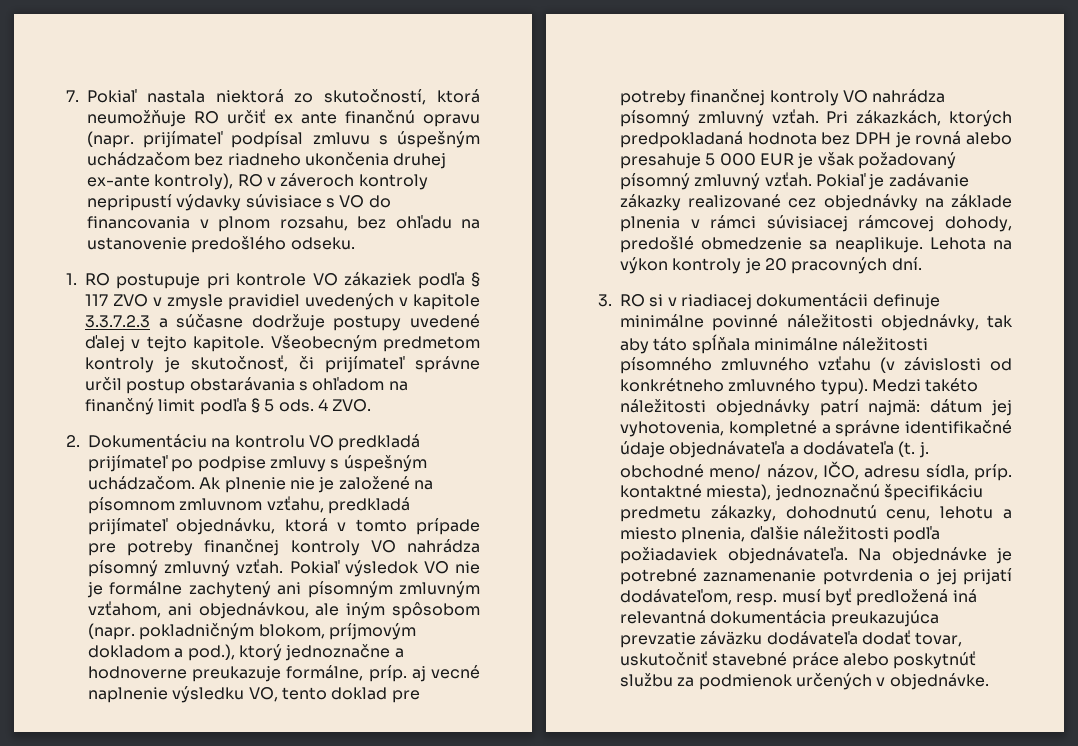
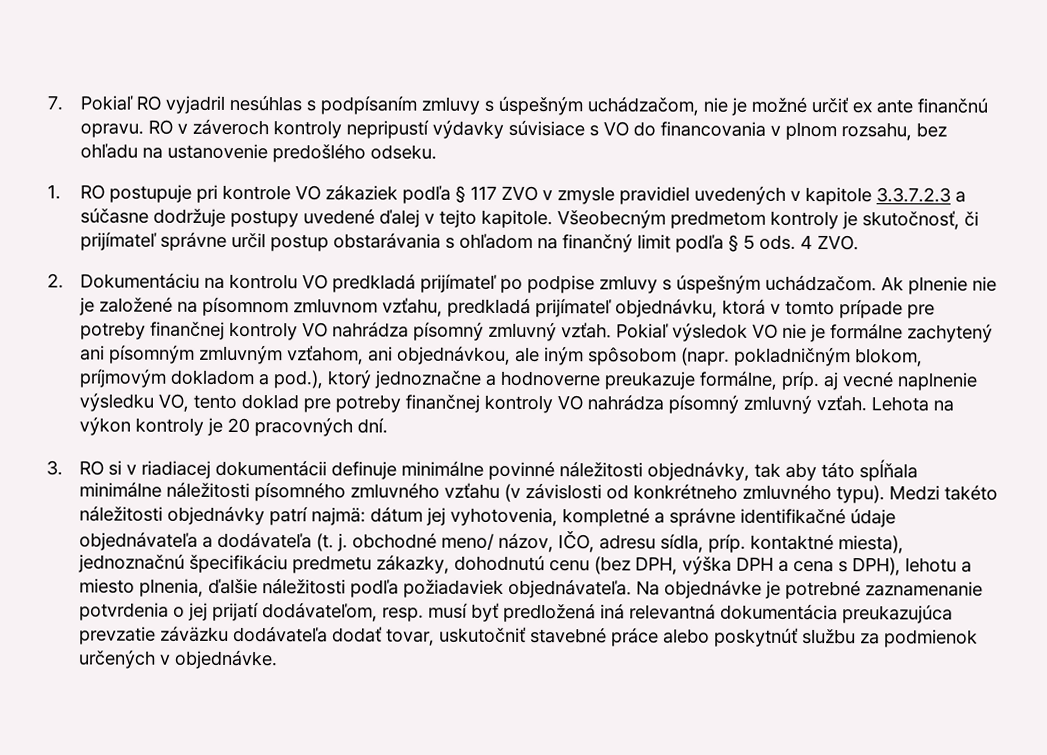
[146,89,481,105] [87,109,480,127] [87,131,480,148] [87,152,447,169] [87,173,234,190] nastala niektorá zo skutočností, ktorá neumožňuje RO určiť ex ante finančnú opravu (napr. prijímateľ podpísal zmluvu s úspešným uchádzačom bez riadneho ukončenia druhej ex-ante kontroly), -> [136,94,989,116] [80,123,145,138] RO vyjadril nesúhlas s podpísaním zmluvy s úspešným uchádzačom, nie je možné určiť ex ante finančnú opravu.
[826,110,1012,127] [620,131,1012,148] [620,152,956,169] [620,172,969,190] [620,194,1012,211] [620,215,1012,232] [620,236,923,253] Pri zákazkách, ktorých predpokladaná hodnota bez DPH je rovná alebo presahuje 5 000 EUR je však požadovaný písomný zmluvný vzťah. Pokiaľ je zadávanie zákazky realizované cez objednávky na základe plnenia v rámci súvisiacej rámcovej dohody, predošlé obmedzenie sa neaplikuje. -> (868, 403) none
[886,509,931,521] cenu, -> [549,555,902,576] cenu (bez DPH, výška DPH a cena s DPH),

